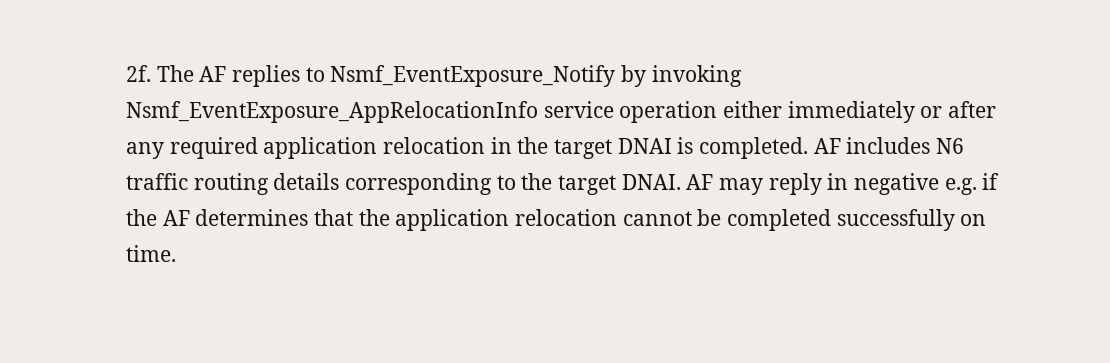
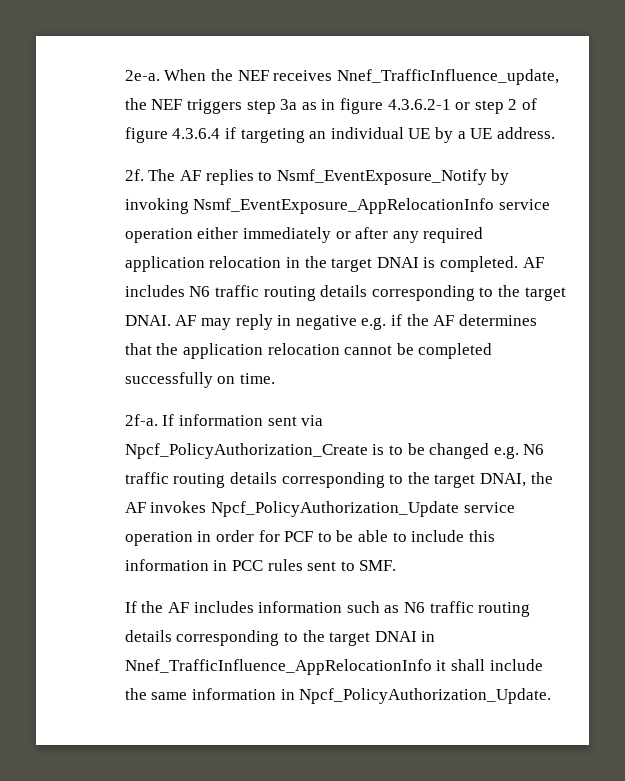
(125, 73) none -> [124,69,559,85] [124,98,537,114] [124,127,555,143] 2e-a. When the NEF receives Nnef_TrafficInfluence_update, the NEF triggers step 3a as in figure 4.3.6.2-1 or step 2 of figure 4.3.6.4 if targeting an individual UE by a UE address. //
(176, 253) none -> [124,414,324,426] [124,443,545,459] [124,472,553,488] [124,501,515,517] [124,530,495,546] [124,559,397,571] [124,601,531,617] [124,630,436,646] [124,659,543,675] [124,688,552,704] // 2f-a. If information sent via Npcf_PolicyAuthorization_Create is to be changed e.g. N6 traffic routing details corresponding to the target DNAI, the AF invokes Npcf_PolicyAuthorization_Update service operation in order for PCF to be able to include this information in PCC rules sent to SMF. // If the AF includes information such as N6 traffic routing details corresponding to the target DNAI in Nnef_TrafficInfluence_AppRelocationInfo it shall include the same information in Npcf_PolicyAuthorization_Update.

